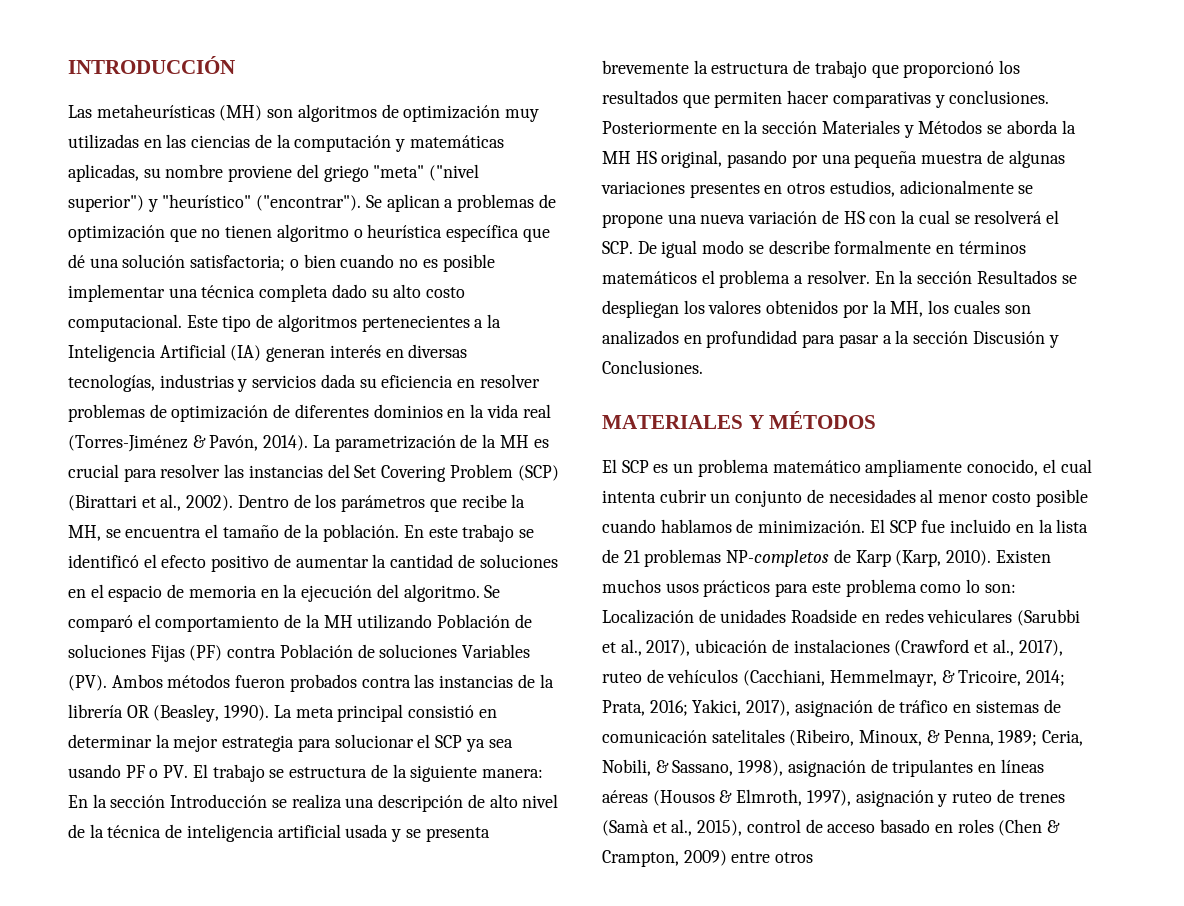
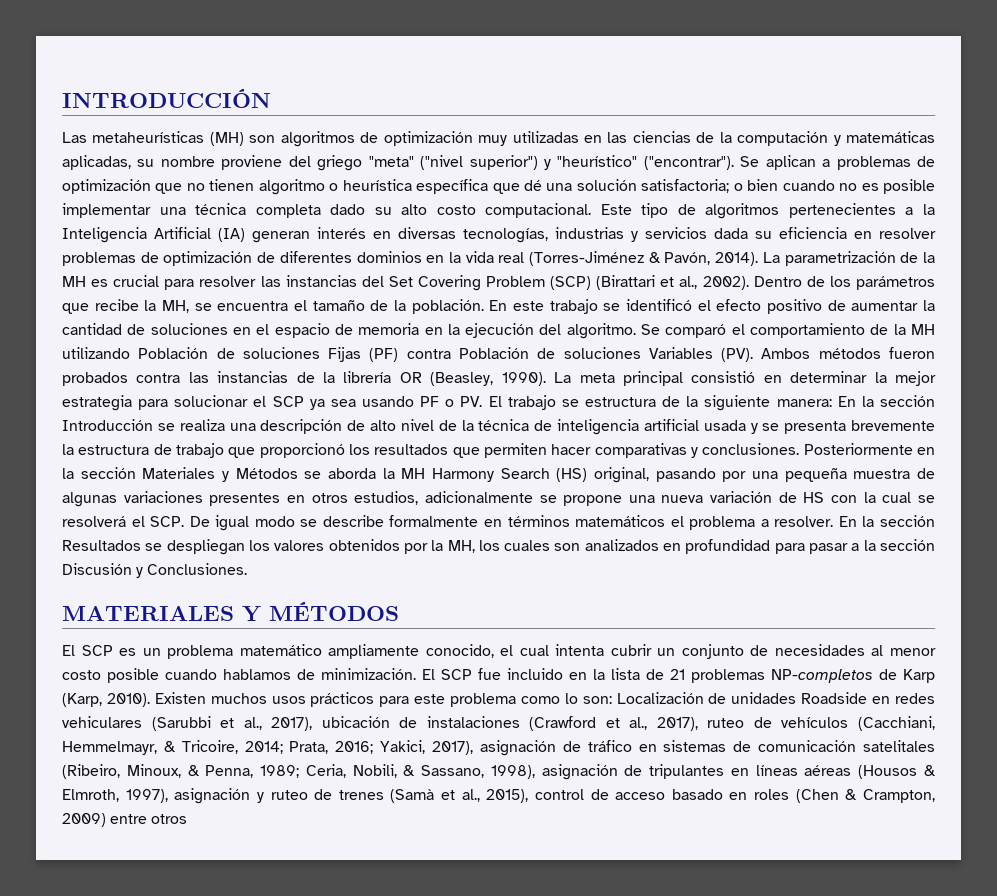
[635,151,657,164] HS -> [432,468,588,482] Harmony Search (HS)

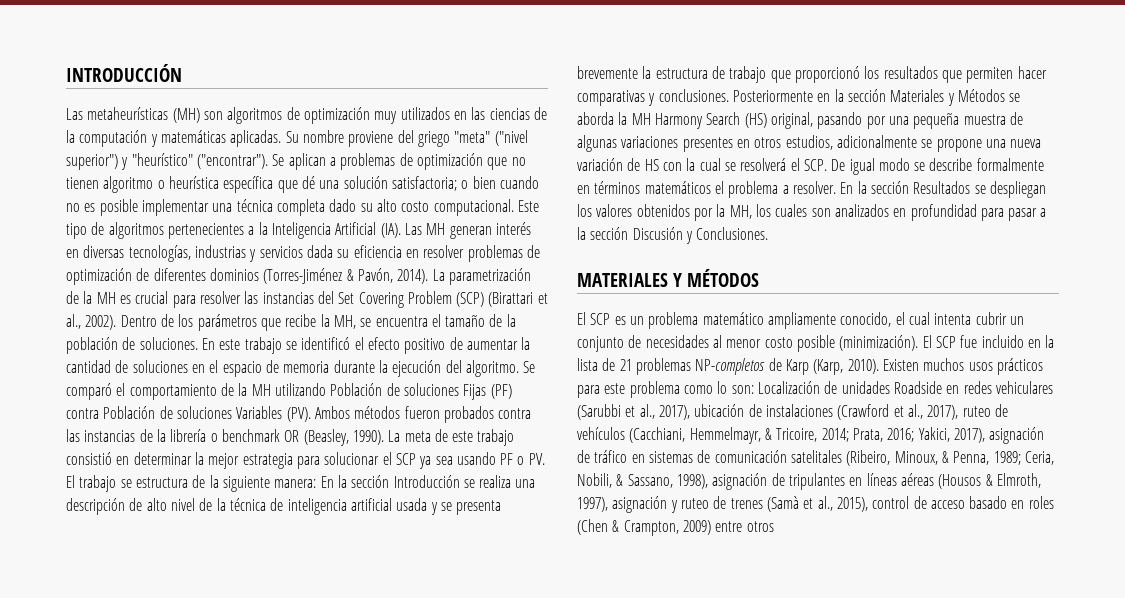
[512,131,579,143] utilizadas -> [400,107,450,120] utilizados
[62,155,155,170] aplicadas, su -> [230,130,299,147] aplicadas. Su
[218,228,245,242] (IA) -> [380,223,446,238] (IA). Las MH
[426,251,525,263] en la vida real -> (259, 274) none
[411,299,484,314] población. -> [66,337,198,354] población de soluciones.
[424,327,443,335] en -> [333,360,375,373] durante
(392, 377) none -> [210,429,280,442] o benchmark
[622,371,683,386] principal -> [434,429,515,446] de este trabajo
[165,668,416,680] cuando hablamos de minimización. -> [839,335,919,351] (minimización).

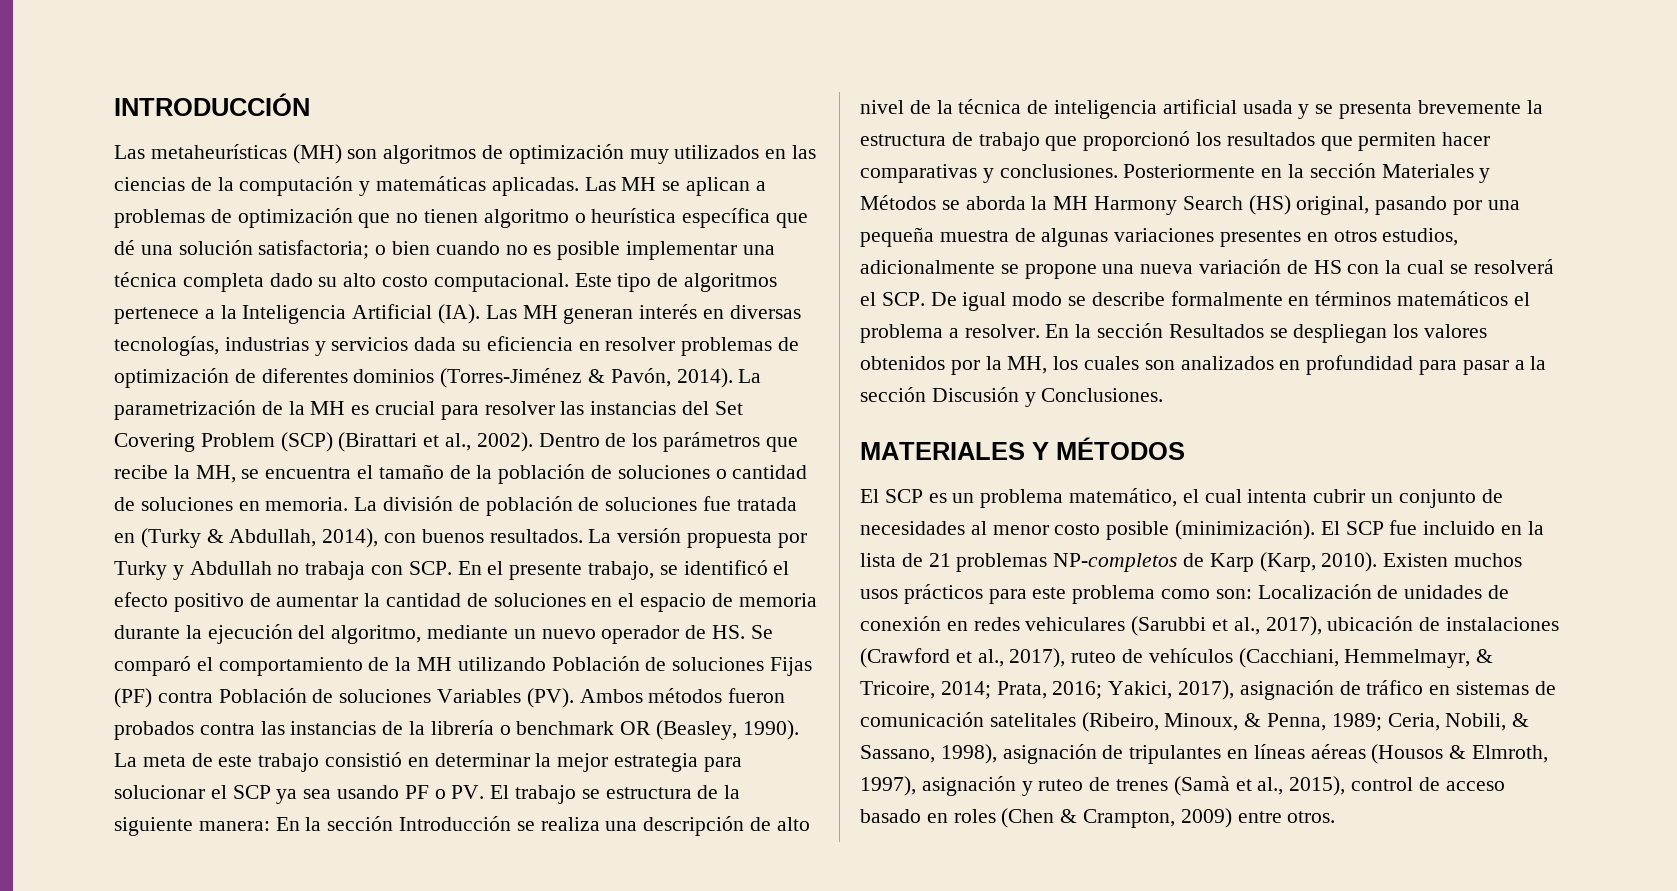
[285,130,528,147] [66,153,285,170] Su nombre proviene del griego "meta" ("nivel superior") y "heurístico" ("encontrar"). Se -> [584,177,681,191] Las MH se
[167,223,244,239] pertenecientes -> [114,307,199,324] pertenece
[139,337,282,354] soluciones. En este trabajo -> [617,465,808,479] [114,496,797,516] [114,528,807,548] [114,561,655,580] soluciones o cantidad de soluciones en memoria. La división de población de soluciones fue tratada en (Turky & Abdullah, 2014), con buenos resultados. La versión propuesta por Turky y Abdullah no trabaja con SCP. En el presente trabajo,
[465,360,519,377] algoritmo. -> [331,625,746,644] algoritmo, mediante un nuevo operador de HS.
[702,312,892,329] matemático ampliamente conocido, -> [1069,488,1178,507] matemático,
[717,381,728,394] lo -> (1211, 594) none
[893,381,942,394] Roadside -> [1488,585,1510,599] [860,616,941,631] de conexión
[746,521,774,532] otros -> [1287,811,1336,823] otros.

